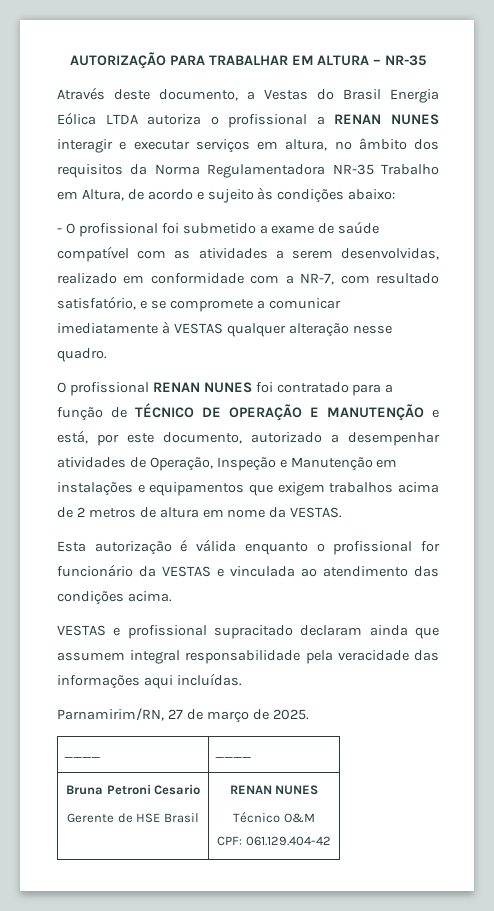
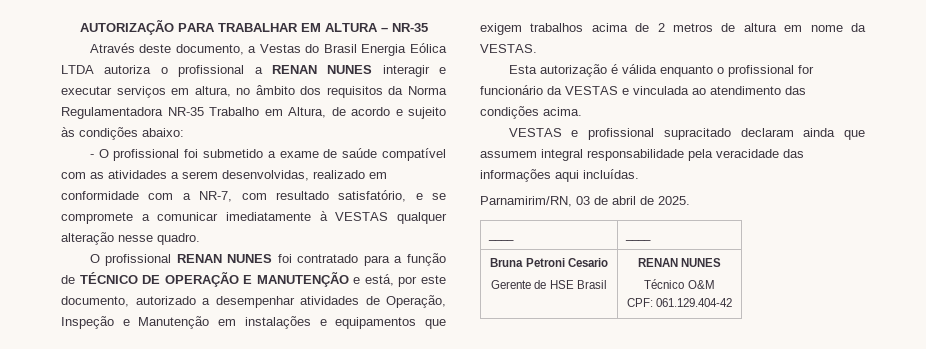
[167,709,249,723] 27 de março -> [576,196,636,205] 03 de abril

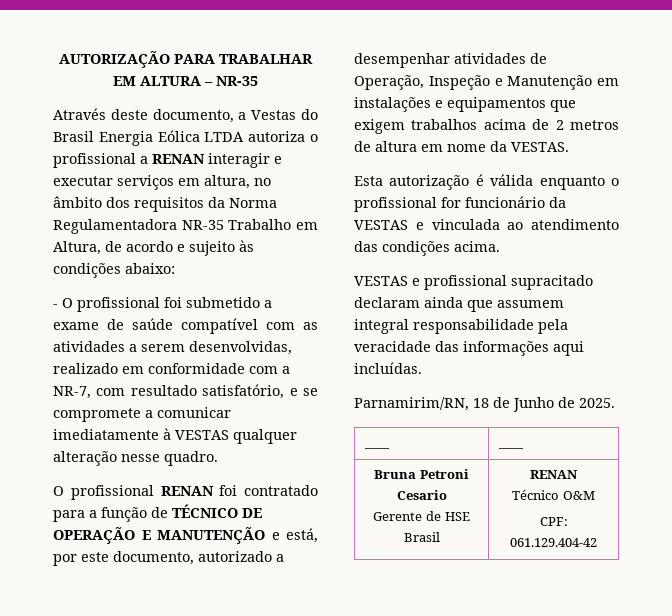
[327,65,373,74] NUNES -> (205, 159) none
[227,254,273,263] NUNES -> (214, 491) none
[576,196,636,205] 03 de abril -> [473,397,554,412] 18 de Junho
[681,258,722,267] NUNES -> (578, 474) none

